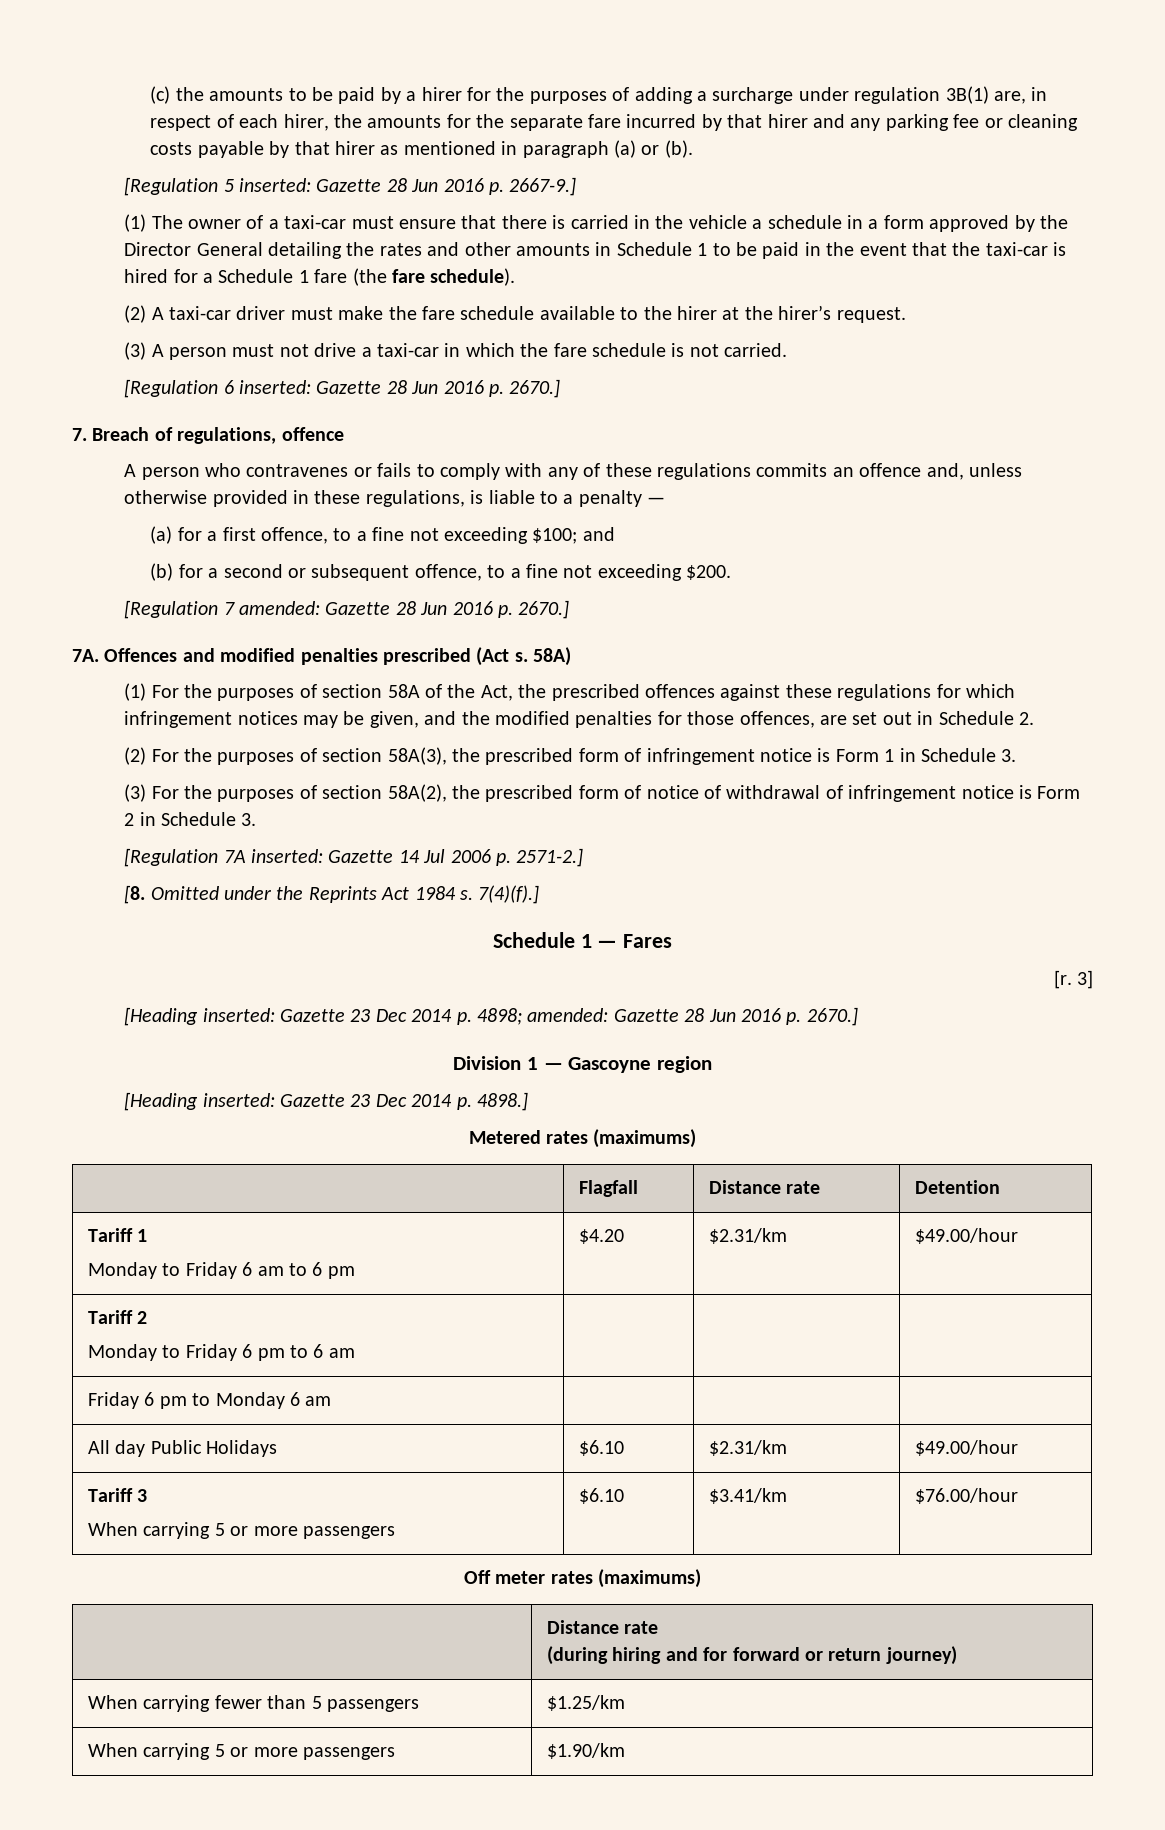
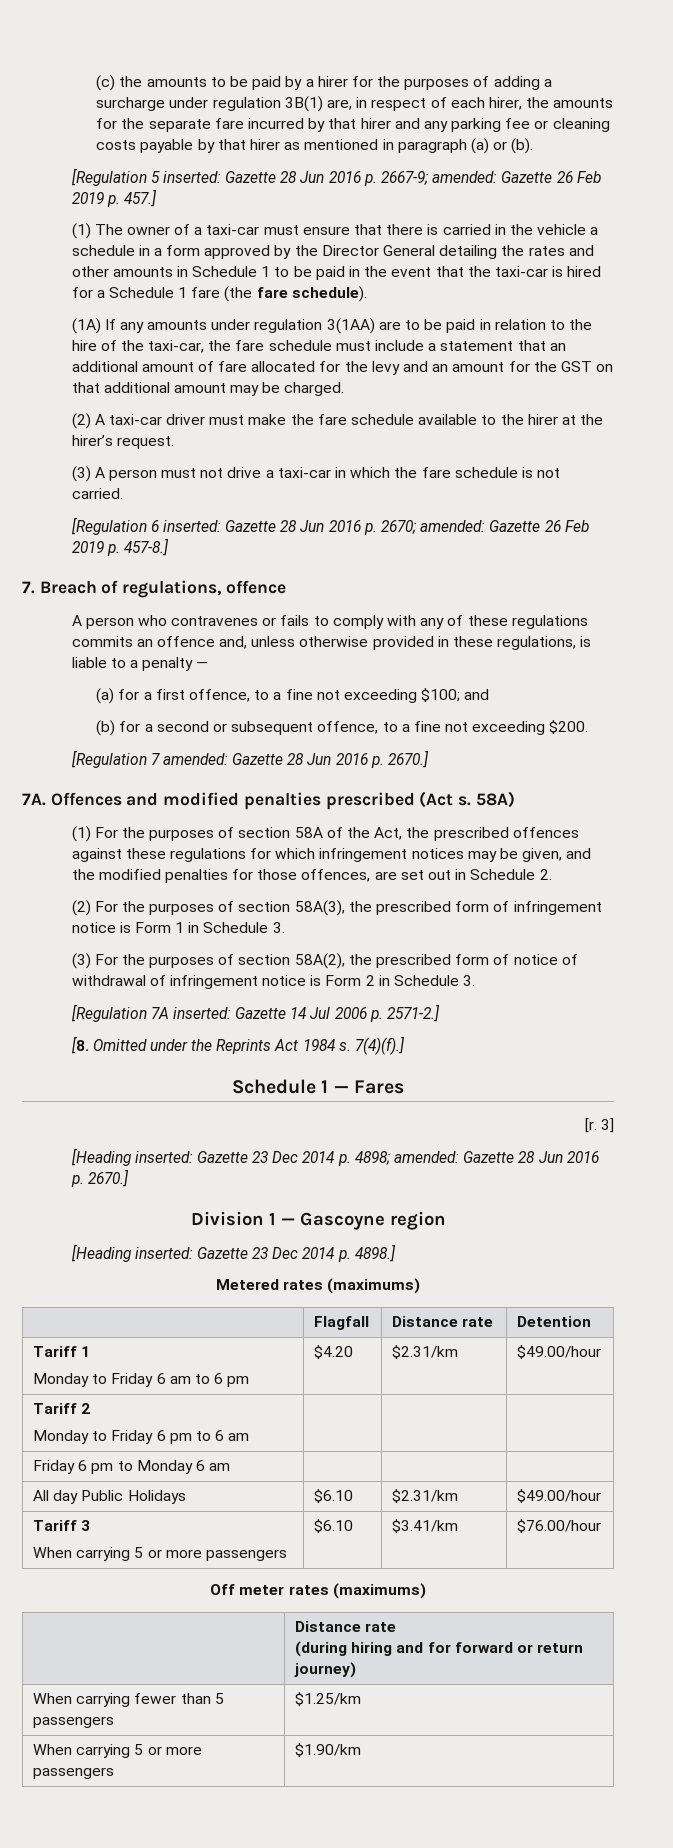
[509,177,577,196] 2667-9.] -> [380,171,601,185] [71,189,157,207] 2667-9; amended: Gazette 26 Feb 2019 p. 457.]
(516, 277) none -> [71,318,593,334] [71,340,566,353] [71,361,614,375] [71,382,345,396] // (1A) If any amounts under regulation 3(1AA) are to be paid in relation to the hire of the taxi-car, the fare schedule must include a statement that an additional amount of fare allocated for the levy and an amount for the GST on that additional amount may be charged.
[509,379,561,398] 2670.] -> [380,520,589,534] [71,538,169,556] 2670; amended: Gazette 26 Feb 2019 p. 457-8.]

